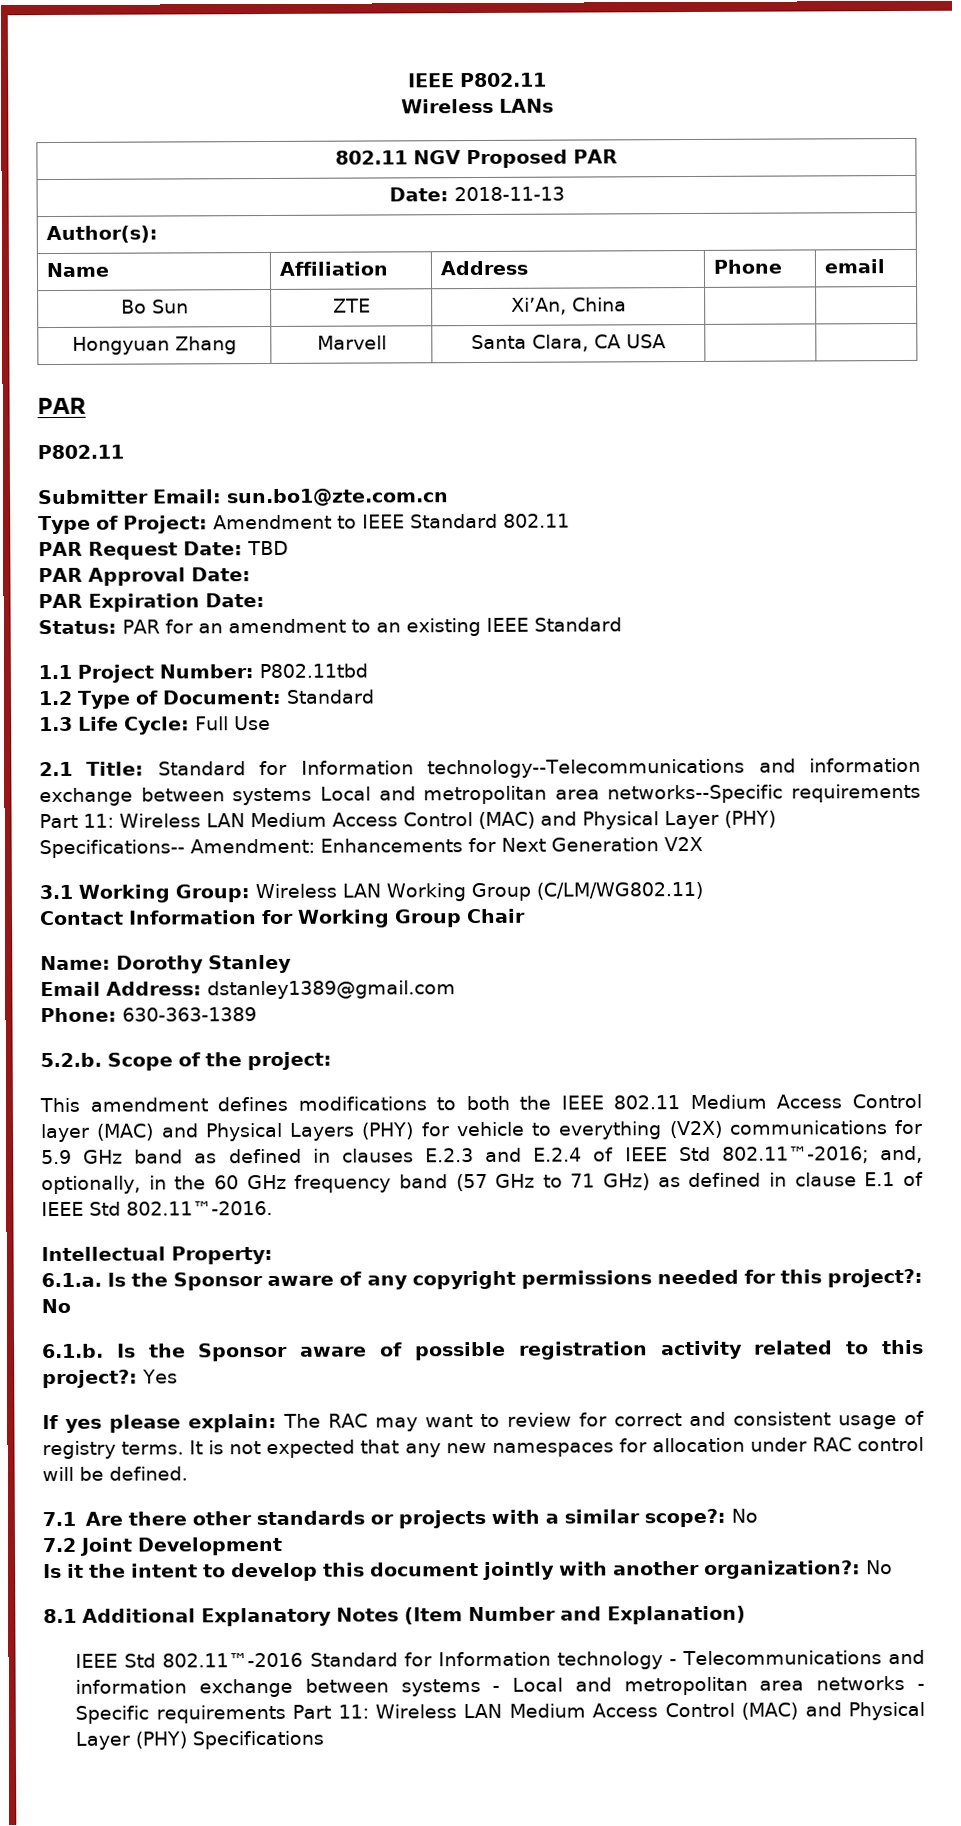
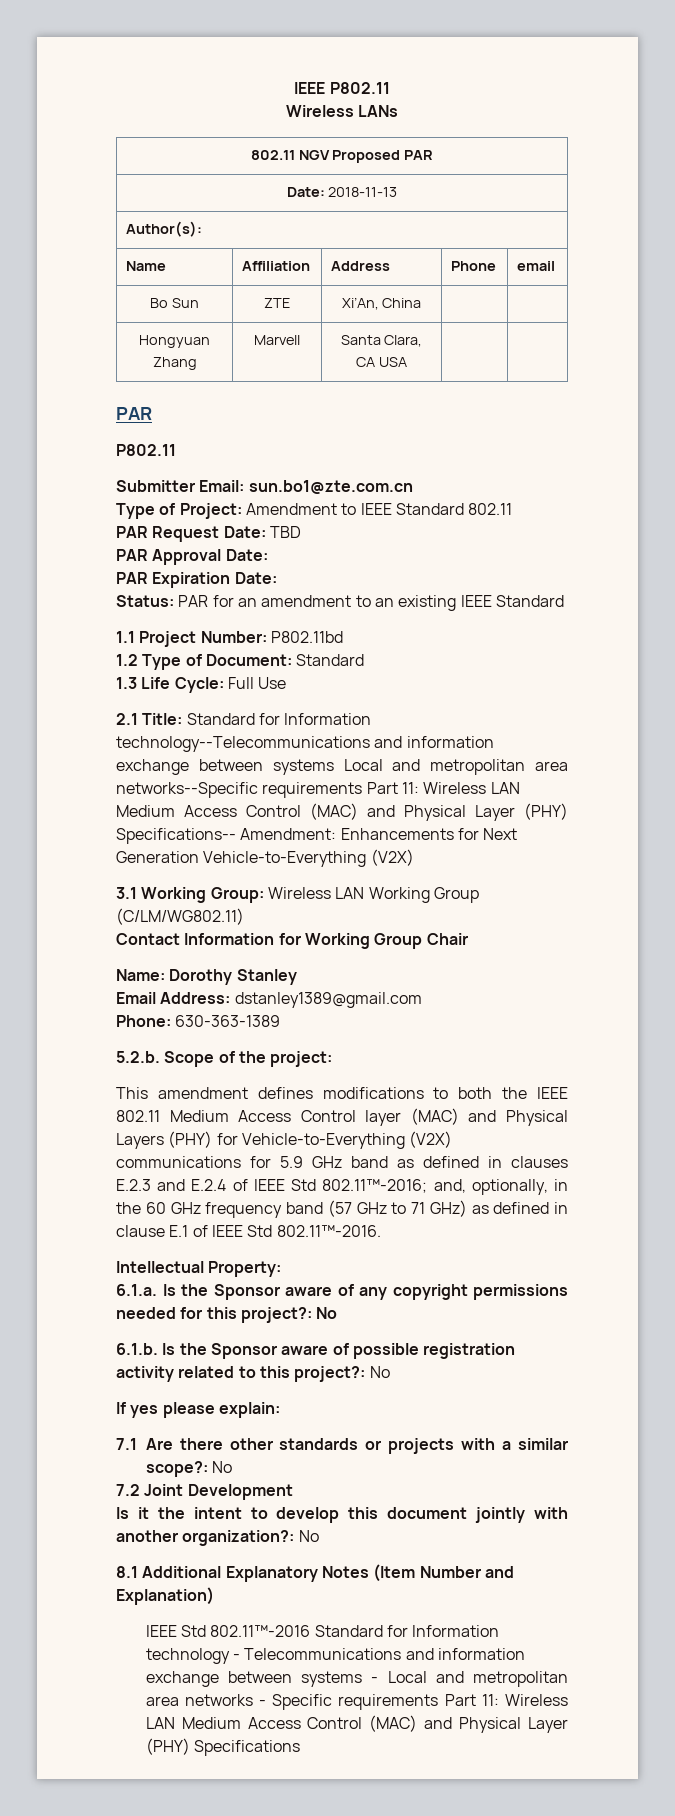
[259,663,368,679] P802.11tbd -> [270,631,343,643] P802.11bd
[664,836,703,852] V2X -> [203,849,414,867] Vehicle-to-Everything (V2X)
[455,1121,663,1140] vehicle to everything -> [241,1133,405,1149] Vehicle-to-Everything
[142,1369,178,1384] Yes -> [369,1366,390,1378] No
[283,1410,925,1432] [42,1436,924,1460] [42,1466,188,1482] The RAC may want to review for correct and consistent usage of registry terms. It is not expected that any new namespaces for allocation under RAC control will be defined. -> (280, 1410) none

